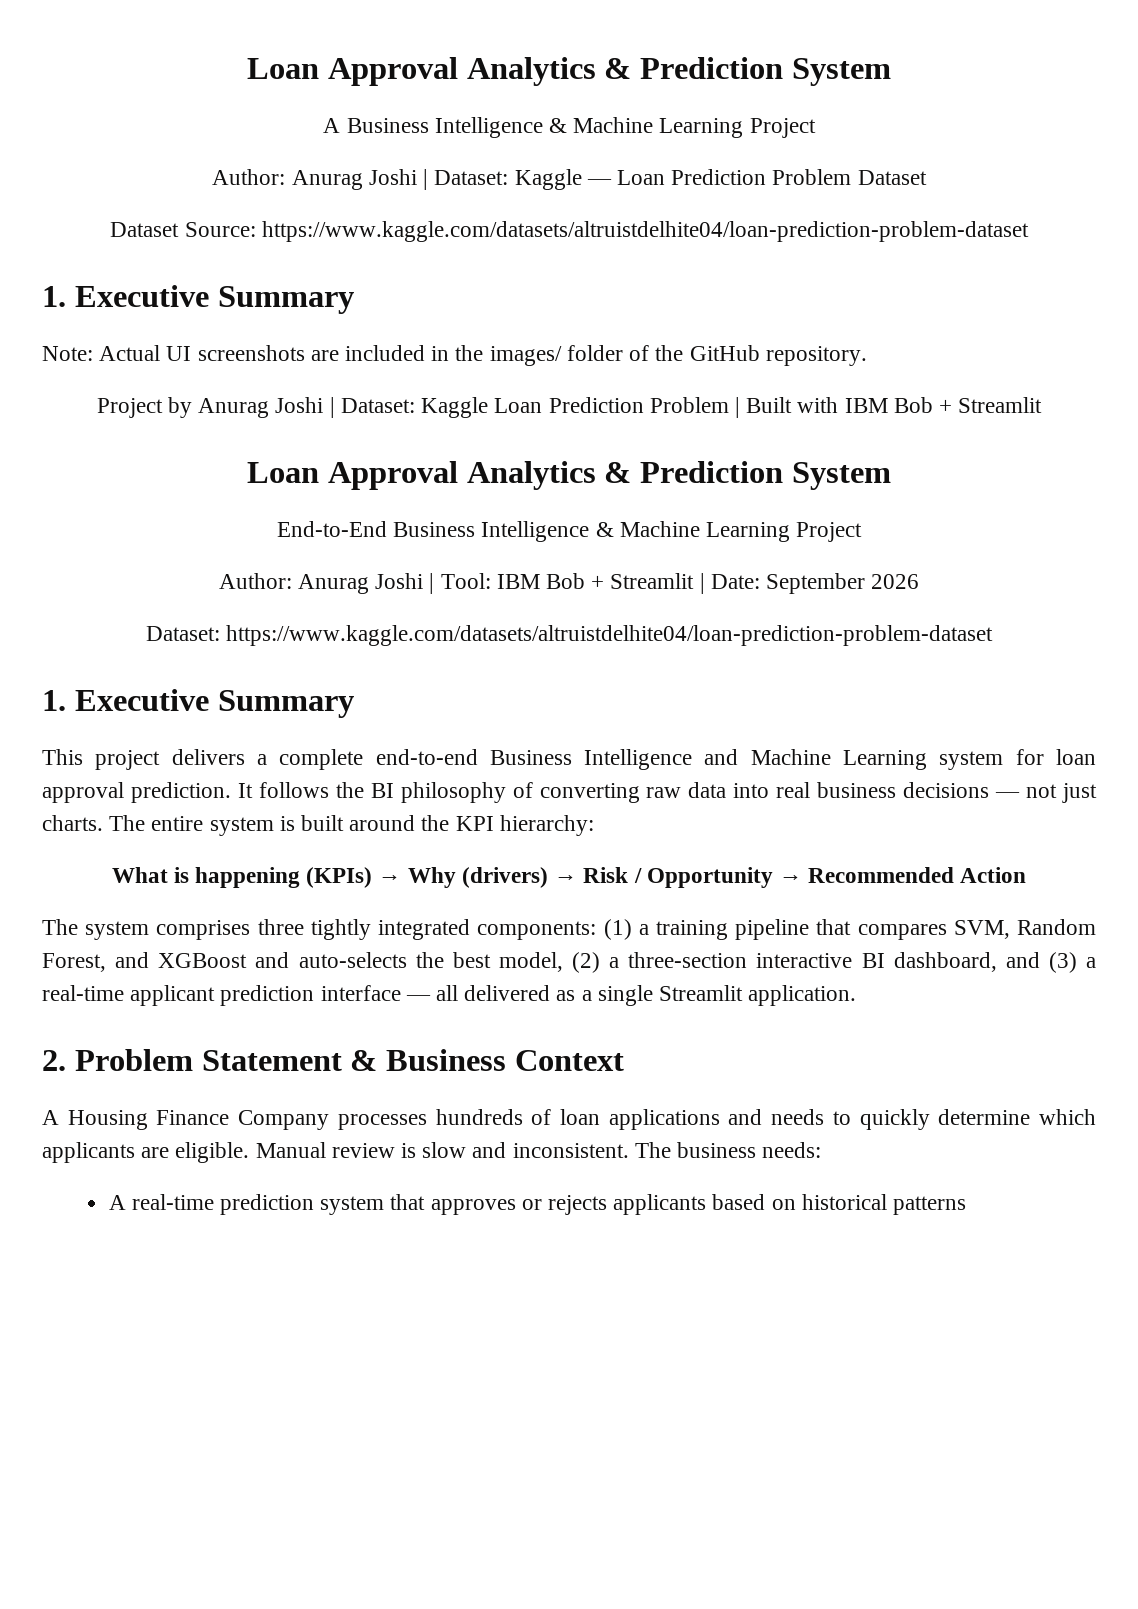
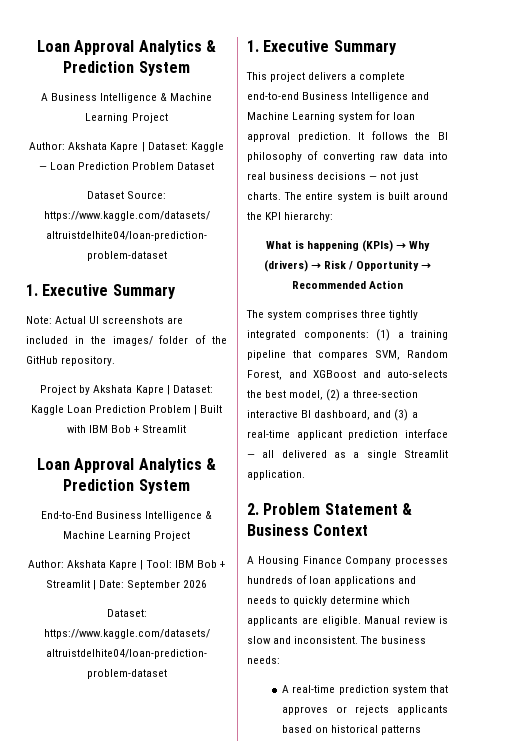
[291,169,417,190] Anurag Joshi -> [68,142,139,152] Akshata Kapre
[198,397,324,418] Anurag Joshi -> [93,385,164,395] Akshata Kapre
[297,573,424,594] Anurag Joshi -> [67,560,138,570] Akshata Kapre

